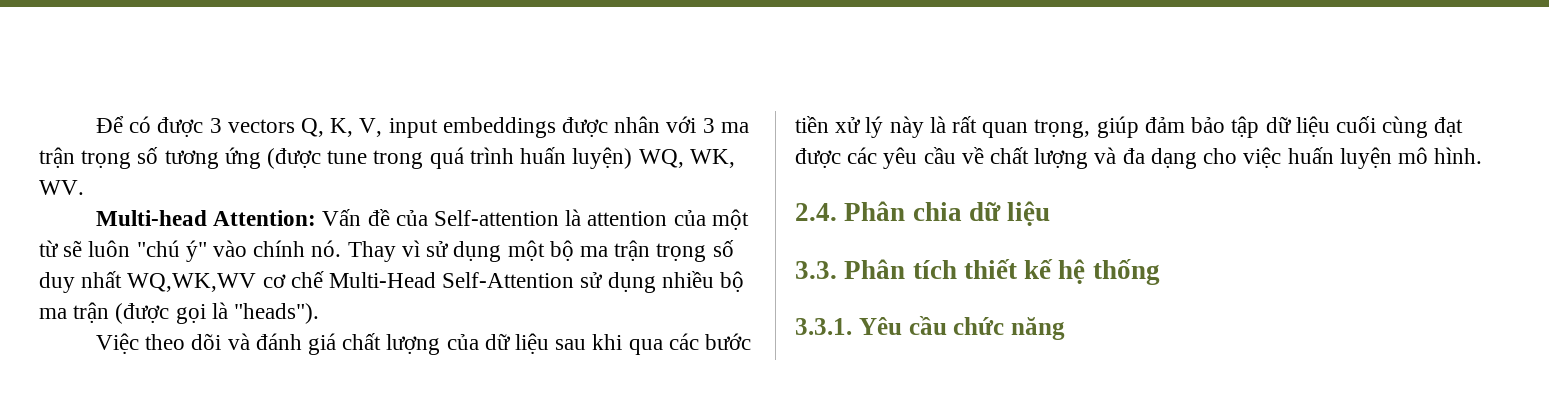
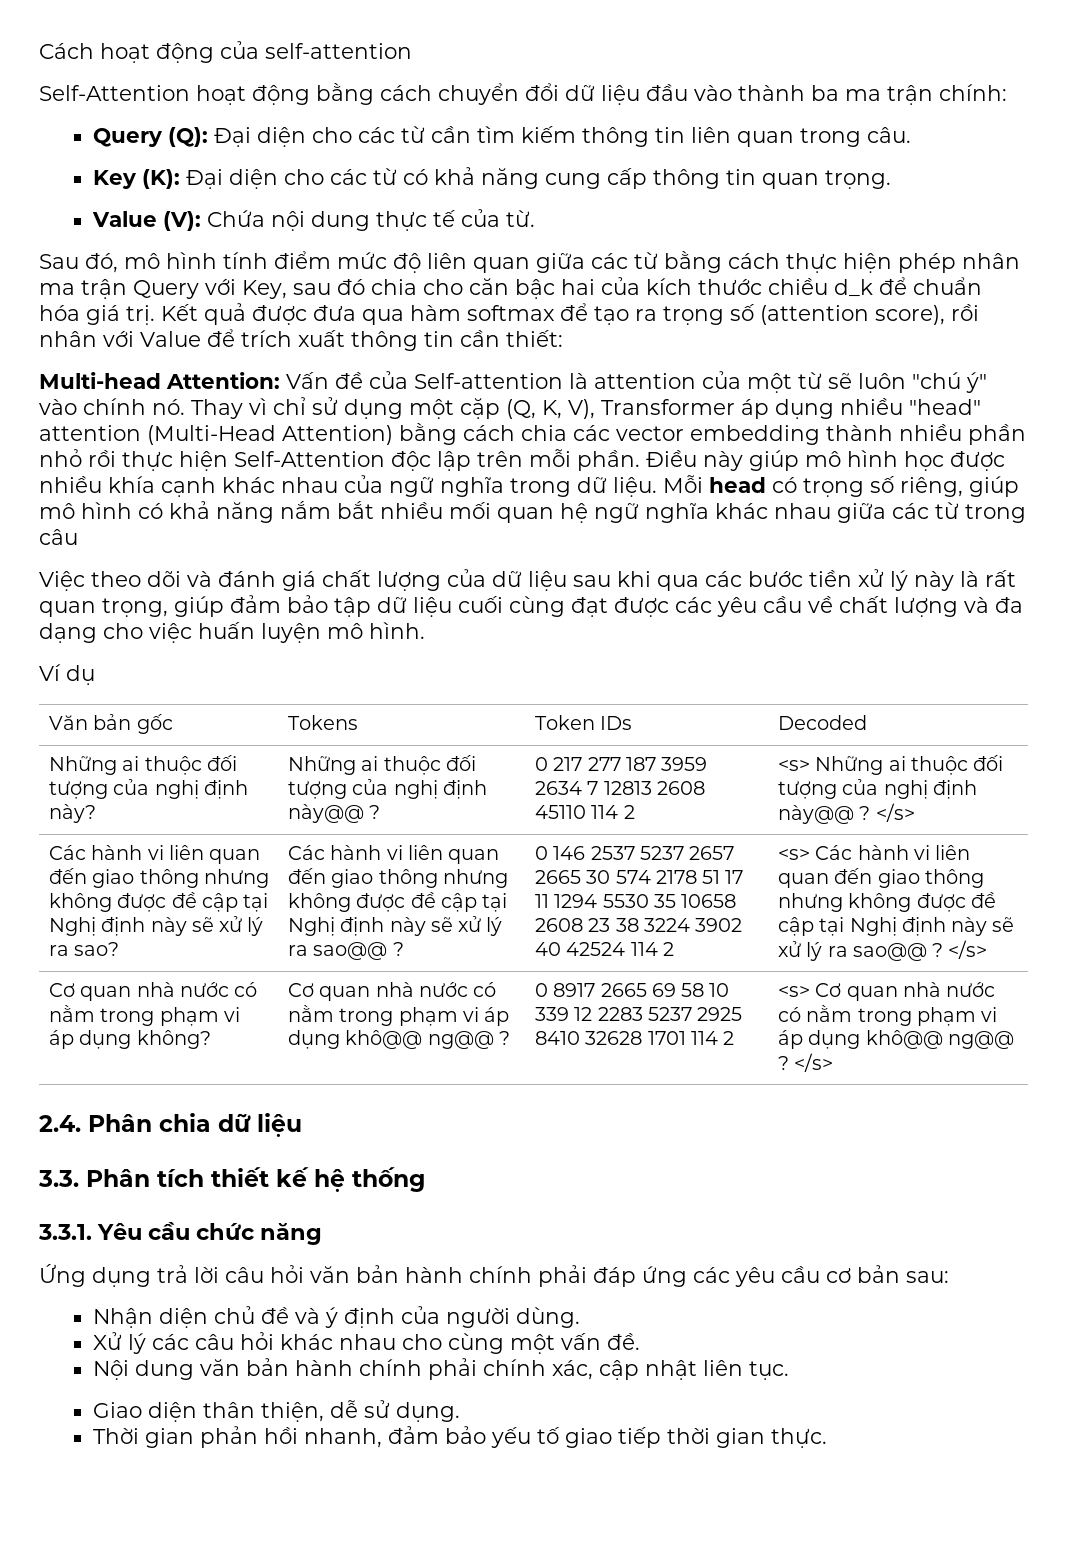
[95,116,749,138] [39,147,735,169] [39,180,84,195] Để có được 3 vectors Q, K, V, input embeddings được nhân với 3 ma trận trọng số tương ứng (được tune trong quá trình huấn luyện) WQ, WK, WV. -> [39,41,412,63] [39,83,1007,105] [93,126,912,147] [93,167,892,189] [92,209,536,231] [39,251,1020,273] [39,277,982,299] [39,303,979,325] [39,329,563,351] Cách hoạt động của self-attention // Self-Attention hoạt động bằng cách chuyển đổi dữ liệu đầu vào thành ba ma trận chính: // Query (Q): Đại diện cho các từ cần tìm kiếm thông tin liên quan trong câu. // Key (K): Đại diện cho các từ có khả năng cung cấp thông tin quan trọng. // Value (V): Chứa nội dung thực tế của từ. // Sau đó, mô hình tính điểm mức độ liên quan giữa các từ bằng cách thực hiện phép nhân ma trận Query với Key, sau đó chia cho căn bậc hai của kích thước chiều d_k để chuẩn hóa giá trị. Kết quả được đưa qua hàm softmax để tạo ra trọng số (attention score), rồi nhân với Value để trích xuất thông tin cần thiết:
(420, 248) none -> [273,397,306,415] chỉ
[549,240,734,262] [39,271,745,293] [39,302,320,324] bộ ma trận trọng số duy nhất WQ,WK,WV cơ chế Multi-Head Self-Attention sử dụng nhiều bộ ma trận (được gọi là "heads"). -> [460,398,981,419] [39,423,1026,445] [39,449,1005,471] [39,475,1019,497] [39,501,1026,523] [39,529,78,545] cặp (Q, K, V), Transformer áp dụng nhiều "head" attention (Multi-Head Attention) bằng cách chia các vector embedding thành nhiều phần nhỏ rồi thực hiện Self-Attention độc lập trên mỗi phần. Điều này giúp mô hình học được nhiều khía cạnh khác nhau của ngữ nghĩa trong dữ liệu. Mỗi head có trọng số riêng, giúp mô hình có khả năng nắm bắt nhiều mối quan hệ ngữ nghĩa khác nhau giữa các từ trong câu
(1483, 155) none -> [39,664,95,685] [48,714,173,734] [287,715,358,730] [534,715,633,730] [777,715,867,730] [48,755,237,775] [48,779,248,799] [48,804,96,823] [287,755,476,775] [287,779,487,799] [287,804,381,823] [534,757,708,771] [534,781,705,795] [534,805,635,819] [777,755,1004,775] [777,779,977,799] [777,803,915,824] [48,845,261,864] [48,868,269,888] [48,892,269,912] [48,916,264,936] [48,942,120,956] [287,845,500,864] [287,868,508,888] [287,892,508,912] [287,916,503,936] [287,942,404,960] [534,846,735,860] [534,870,744,884] [534,894,737,908] [534,918,743,932] [534,942,674,956] [777,845,971,860] [777,868,984,888] [777,892,996,912] [777,917,1015,936] [777,940,988,961] [48,982,258,1001] [48,1005,240,1026] [48,1030,211,1049] [287,982,497,1001] [287,1005,510,1026] [287,1030,510,1049] [534,983,730,997] [534,1007,743,1021] [534,1031,735,1045] [777,982,996,1001] [777,1005,998,1026] [777,1030,1014,1049] [777,1053,834,1072] // Ví dụ // Văn bản gốc | Tokens | Token IDs | Decoded // Những ai thuộc đối tượng của nghị định này? | Những ai thuộc đối tượng của nghị định này@@ ? | 0 217 277 187 3959 2634 7 12813 2608 45110 114 2 | <s> Những ai thuộc đối tượng của nghị định này@@ ? </s> // Các hành vi liên quan đến giao thông nhưng không được đề cập tại Nghị định này sẽ xử lý ra sao? | Các hành vi liên quan đến giao thông nhưng không được đề cập tại Nghị định này sẽ xử lý ra sao@@ ? | 0 146 2537 5237 2657 2665 30 574 2178 51 17 11 1294 5530 35 10658 2608 23 38 3224 3902 40 42524 114 2 | <s> Các hành vi liên quan đến giao thông nhưng không được đề cập tại Nghị định này sẽ xử lý ra sao@@ ? </s> // Cơ quan nhà nước có nằm trong phạm vi áp dụng không? | Cơ quan nhà nước có nằm trong phạm vi áp dụng khô@@ ng@@ ? | 0 8917 2665 69 58 10 339 12 2283 5237 2925 8410 32628 1701 114 2 | <s> Cơ quan nhà nước có nằm trong phạm vi áp dụng khô@@ ng@@ ? </s>
(1065, 328) none -> [39,1264,949,1287] [93,1306,581,1328] [93,1332,641,1354] [93,1358,790,1380] [93,1400,461,1422] [93,1426,828,1448] // Ứng dụng trả lời câu hỏi văn bản hành chính phải đáp ứng các yêu cầu cơ bản sau: // Nhận diện chủ đề và ý định của người dùng. // Xử lý các câu hỏi khác nhau cho cùng một vấn đề. // Nội dung văn bản hành chính phải chính xác, cập nhật liên tục. // Giao diện thân thiện, dễ sử dụng. // Thời gian phản hồi nhanh, đảm bảo yếu tố giao tiếp thời gian thực.

